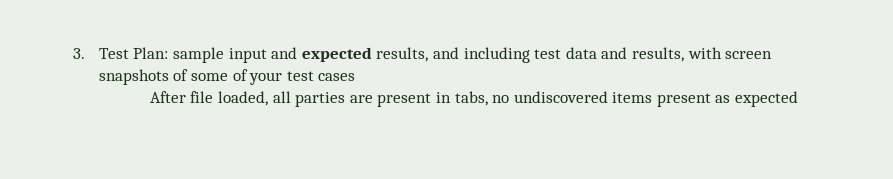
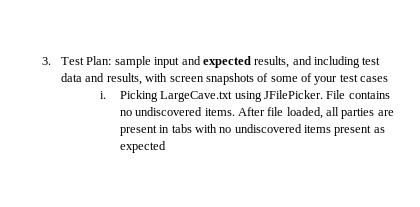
(356, 77) none -> [100,90,390,102] [119,107,235,116] i. Picking LargeCave.txt using JFilePicker. File contains no undiscovered items.
[454,91,488,106] tabs, -> [171,124,217,133] tabs with

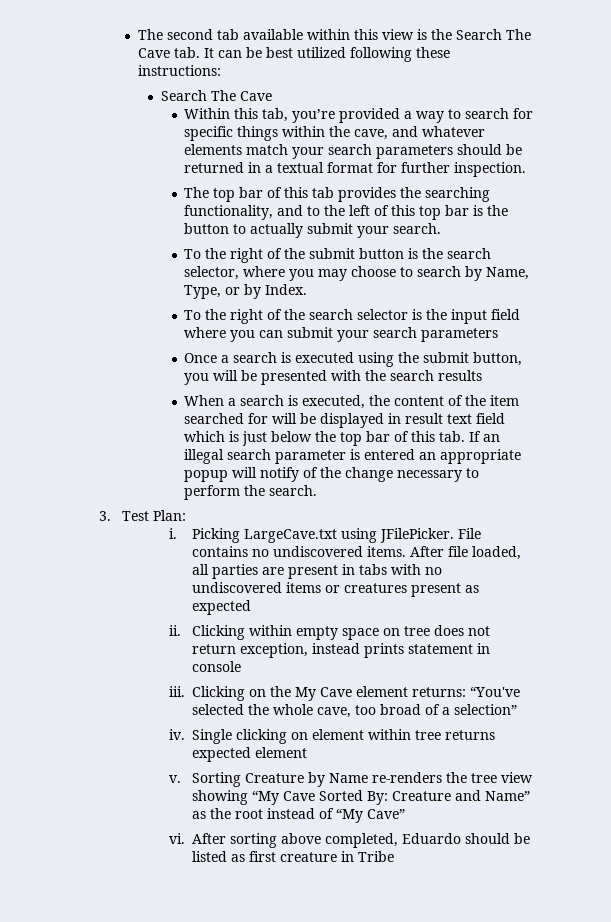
[41,56,381,68] [61,73,389,85] 3. Test Plan: sample input and expected results, and including test data and results, with screen snapshots of some of your test cases -> [137,29,531,40] [137,47,450,62] [137,65,221,76] [161,90,273,101] [184,108,534,123] [184,126,486,141] [184,144,523,159] [184,162,527,177] [184,187,491,202] [184,205,509,220] [184,223,442,238] [184,248,492,263] [184,266,530,281] [184,284,308,299] [184,309,521,324] [184,327,499,342] [184,352,523,367] [184,370,483,385] [184,395,520,409] [184,413,506,428] [184,431,501,446] [184,449,522,464] [184,467,480,482] [184,485,318,500] [99,510,187,521] The second tab available within this view is the Search The Cave tab. It can be best utilized following these instructions: // Search The Cave // Within this tab, you’re provided a way to search for specific things within the cave, and whatever elements match your search parameters should be returned in a textual format for further inspection. // The top bar of this tab provides the searching functionality, and to the left of this top bar is the button to actually submit your search. // To the right of the submit button is the search selector, where you may choose to search by Name, Type, or by Index. // To the right of the search selector is the input field where you can submit your search parameters // Once a search is executed using the submit button, you will be presented with the search results // When a search is executed, the content of the item searched for will be displayed in result text field which is just below the top bar of this tab. If an illegal search parameter is entered an appropriate popup will notify of the change necessary to perform the search. // 3. Test Plan:
(332, 129) none -> [325,583,408,593] or creatures
(166, 147) none -> [168,625,491,640] [192,643,491,658] [192,661,242,672] [168,686,521,701] [192,704,518,718] [168,729,496,744] [192,747,308,762] [168,772,534,787] [192,790,531,805] [192,808,406,823] [168,833,531,848] [192,851,395,862] // ii. Clicking within empty space on tree does not return exception, instead prints statement in console // iii. Clicking on the My Cave element returns: “You've selected the whole cave, too broad of a selection” // iv. Single clicking on element within tree returns expected element // v. Sorting Creature by Name re-renders the tree view showing “My Cave Sorted By: Creature and Name” as the root instead of “My Cave” // vi. After sorting above completed, Eduardo should be listed as first creature in Tribe

